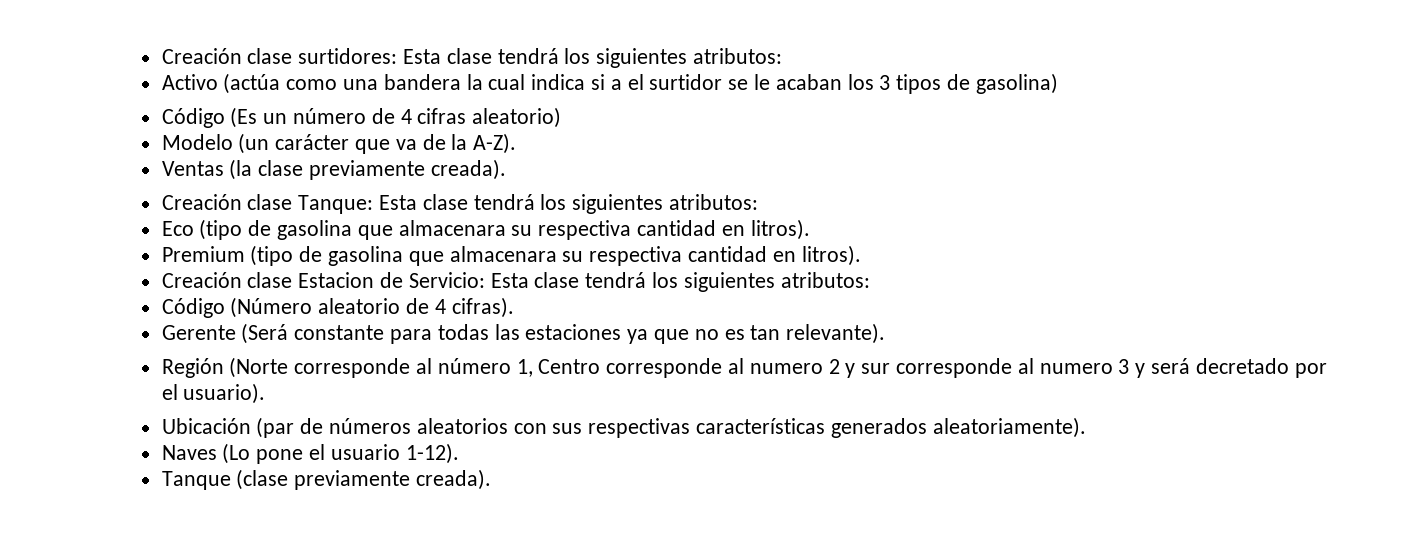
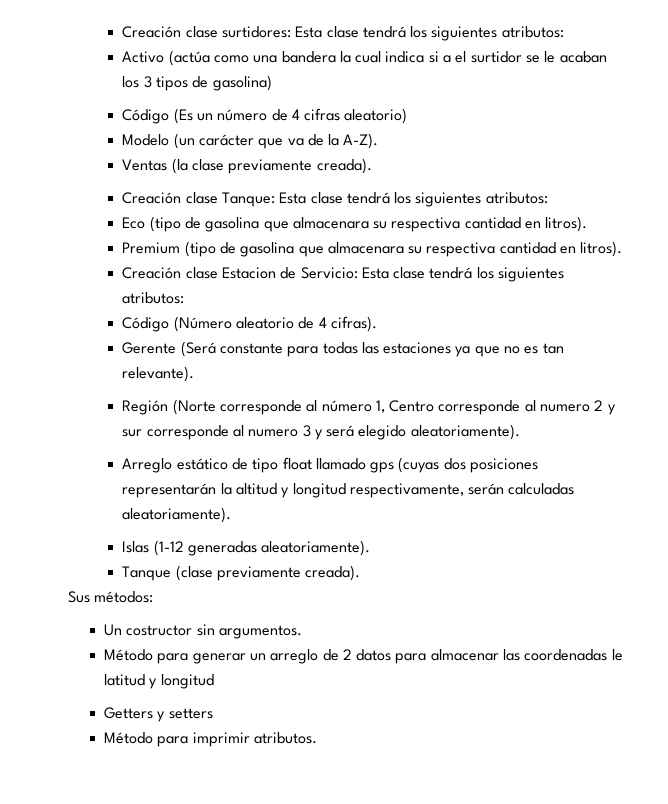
[1195,358,1327,378] [161,383,266,404] [161,417,1086,438] [161,443,459,464] [161,469,491,490] decretado por el usuario). // Ubicación (par de números aleatorios con sus respectivas características generados aleatoriamente). // Naves (Lo pone el usuario 1-12). // Tanque (clase previamente creada). -> [358,424,520,440] [122,457,539,473] [122,483,575,498] [122,507,232,523] [122,540,371,556] [122,565,361,581] [68,591,154,603] [103,624,302,639] [103,649,623,664] [103,674,214,689] [103,707,213,722] [103,732,317,747] elegido aleatoriamente). // Arreglo estático de tipo float llamado gps (cuyas dos posiciones representarán la altitud y longitud respectivamente, serán calculadas aleatoriamente). // Islas (1-12 generadas aleatoriamente). // Tanque (clase previamente creada). // Sus métodos: // Un costructor sin argumentos. // Método para generar un arreglo de 2 datos para almacenar las coordenadas le latitud y longitud // Getters y setters // Método para imprimir atributos.

